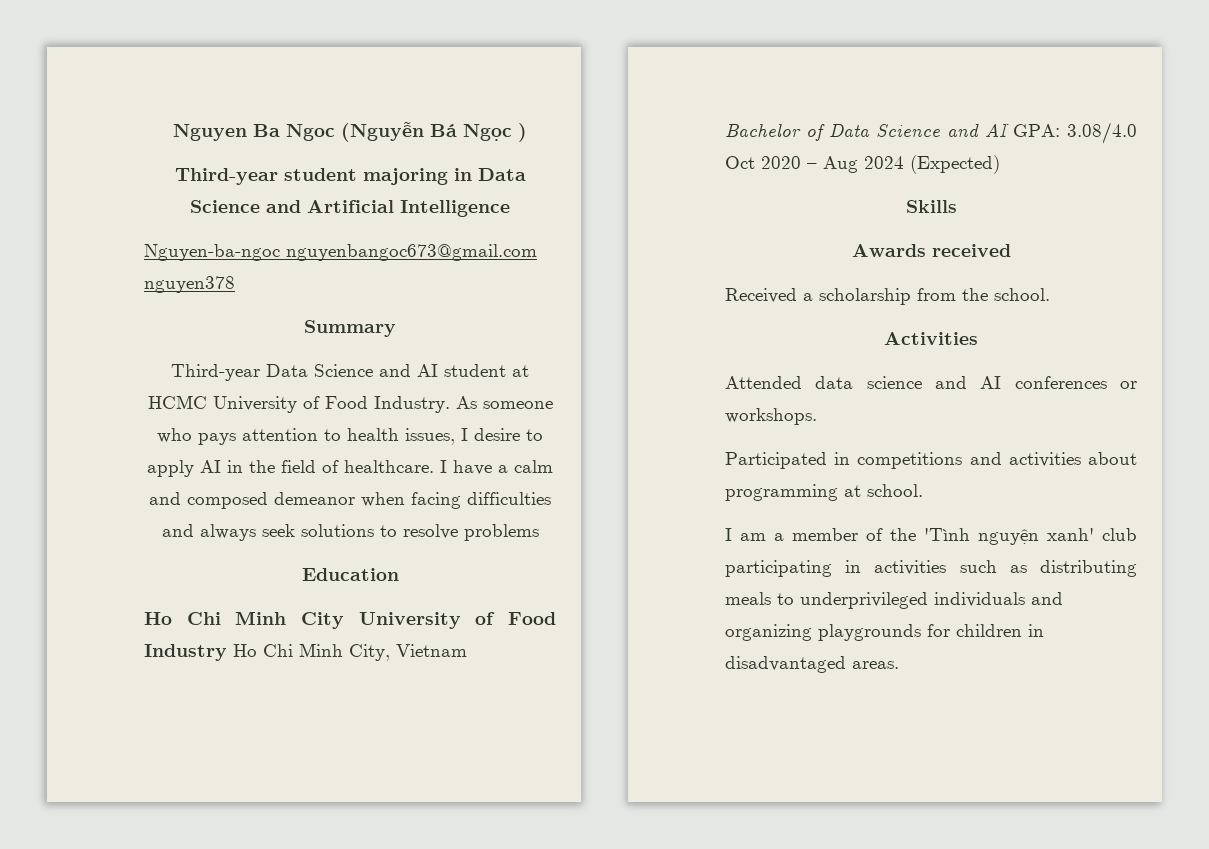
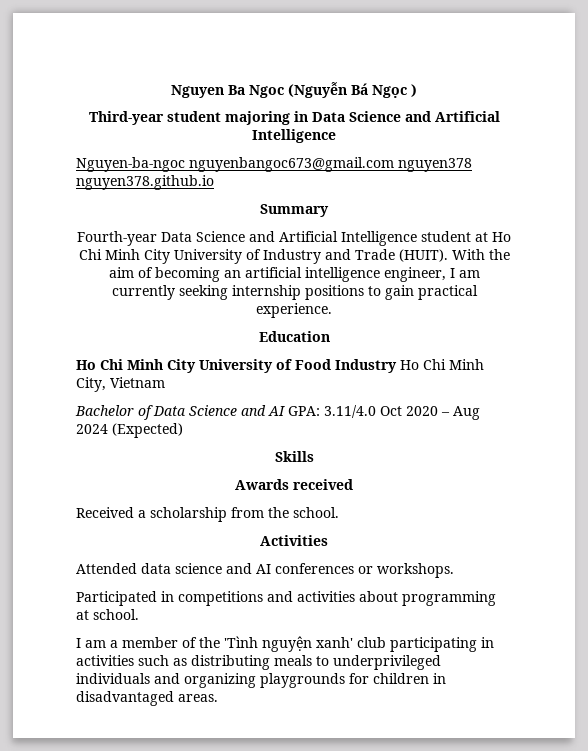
(235, 284) none -> [76,175,214,190] nguyen378.github.io
[171,364,529,381] [147,395,553,413] [157,428,543,445] [147,460,553,477] [149,492,551,509] [161,524,539,541] Third-year Data Science and AI student at HCMC University of Food Industry. As someone who pays attention to health issues, I desire to apply AI in the field of healthcare. I have a calm and composed demeanor when facing difficulties and always seek solutions to resolve problems -> [77,231,511,246] [78,249,510,264] [108,267,480,282] [111,285,478,300] [256,303,332,318] Fourth-year Data Science and Artificial Intelligence student at Ho Chi Minh City University of Industry and Trade (HUIT). With the aim of becoming an artificial intelligence engineer, I am currently seeking internship positions to gain practical experience.
[1067,122,1137,144] 3.08/4.0 -> [324,405,376,418] 3.11/4.0

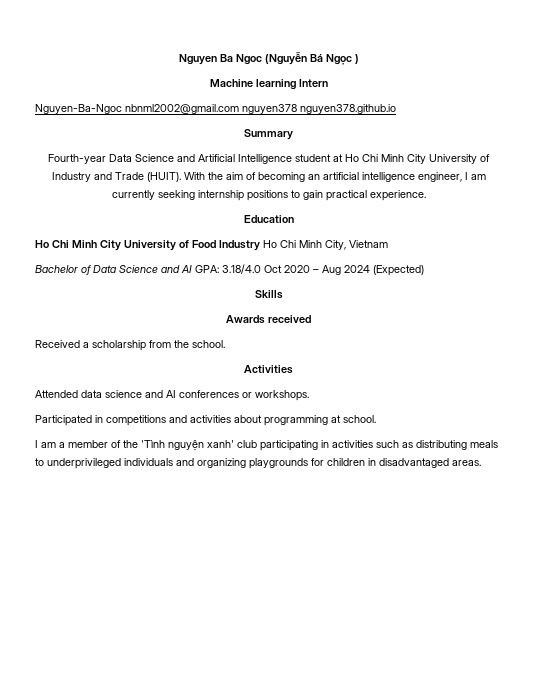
[88,111,500,125] [252,129,336,143] [76,157,394,172] Third-year student majoring in Data Science and Artificial Intelligence // Nguyen-ba-ngoc nguyenbangoc673@gmail.com -> [209,79,328,90] [35,104,239,114] Machine learning Intern // Nguyen-Ba-Ngoc nbnml2002@gmail.com
[324,405,376,418] 3.11/4.0 -> [222,264,261,274] 3.18/4.0

